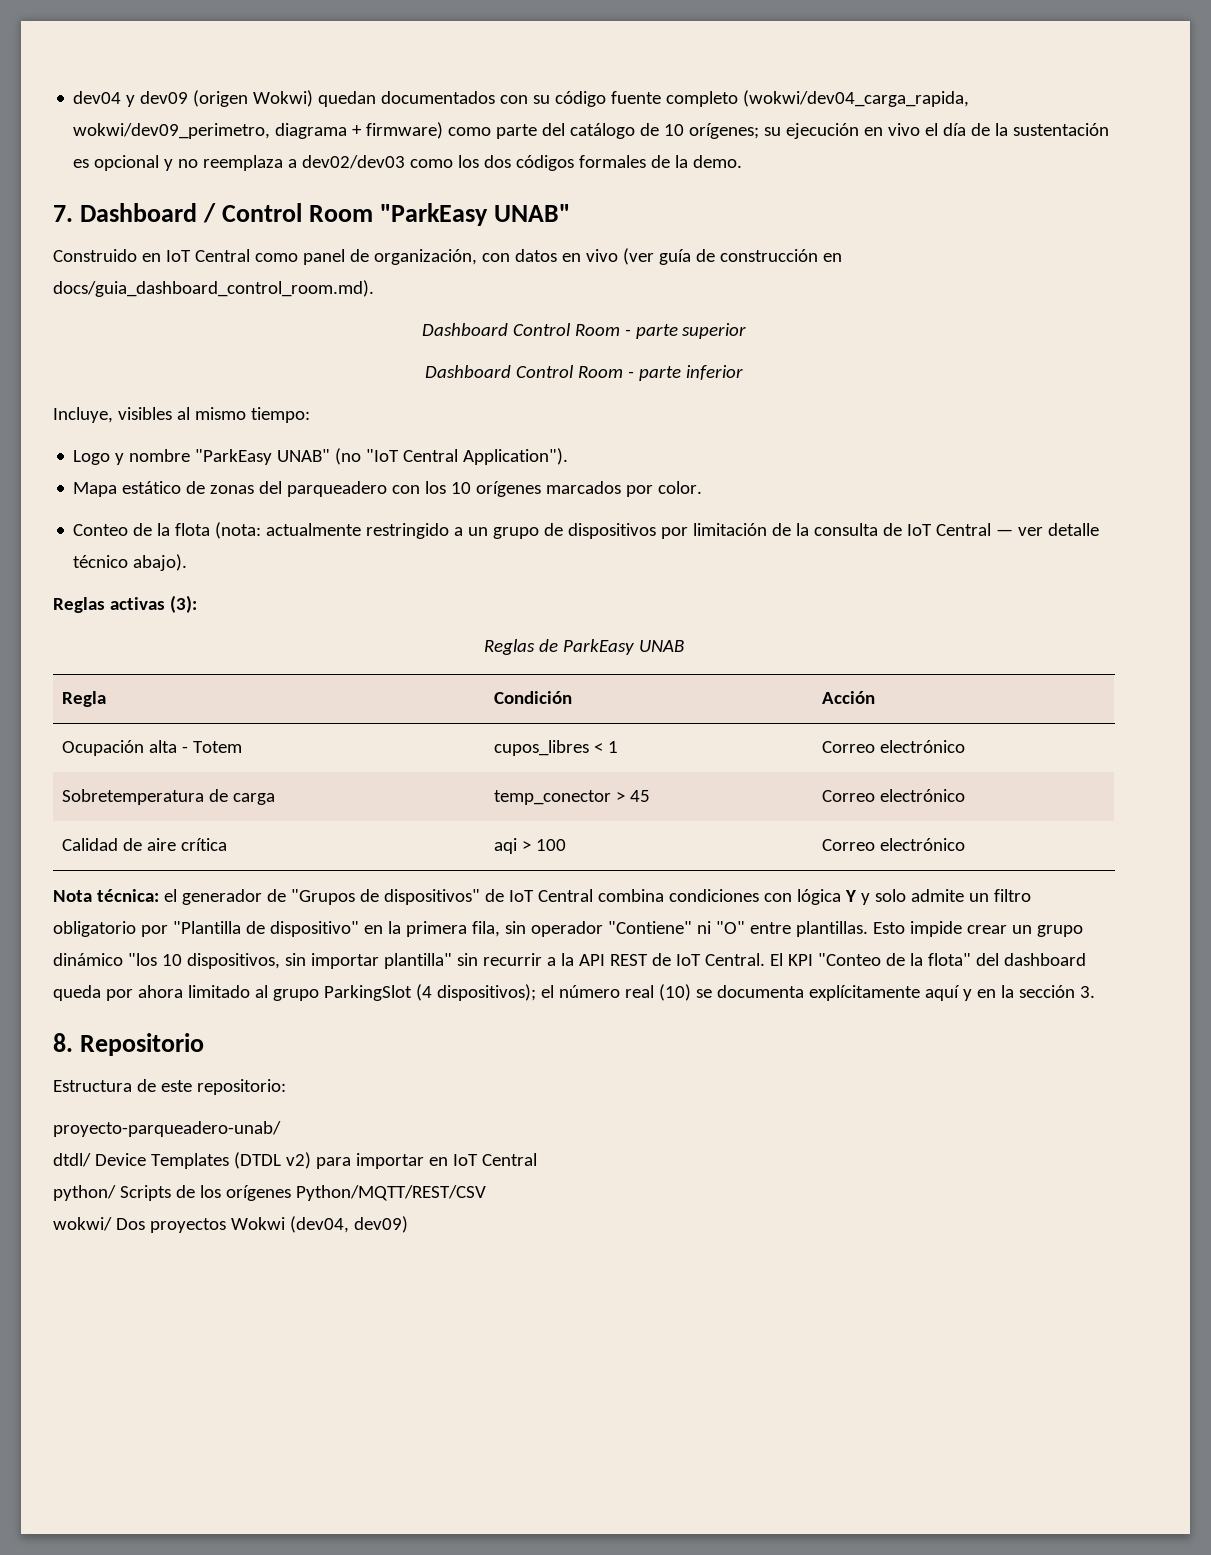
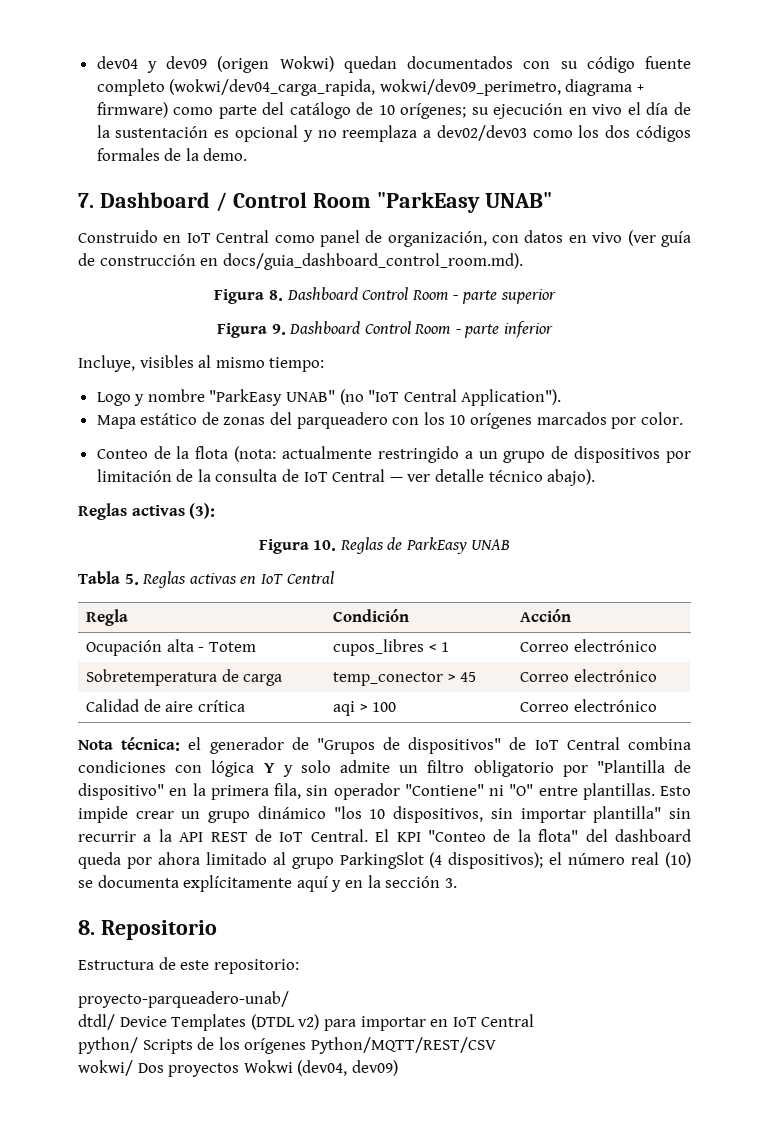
(374, 288) none -> [214,289,284,304] Figura 8.
(747, 331) none -> [216,323,286,338] Figura 9.
(197, 604) none -> [258,539,337,554] Figura 10.
(684, 646) none -> [78,571,334,588] // Tabla 5. Reglas activas en IoT Central

